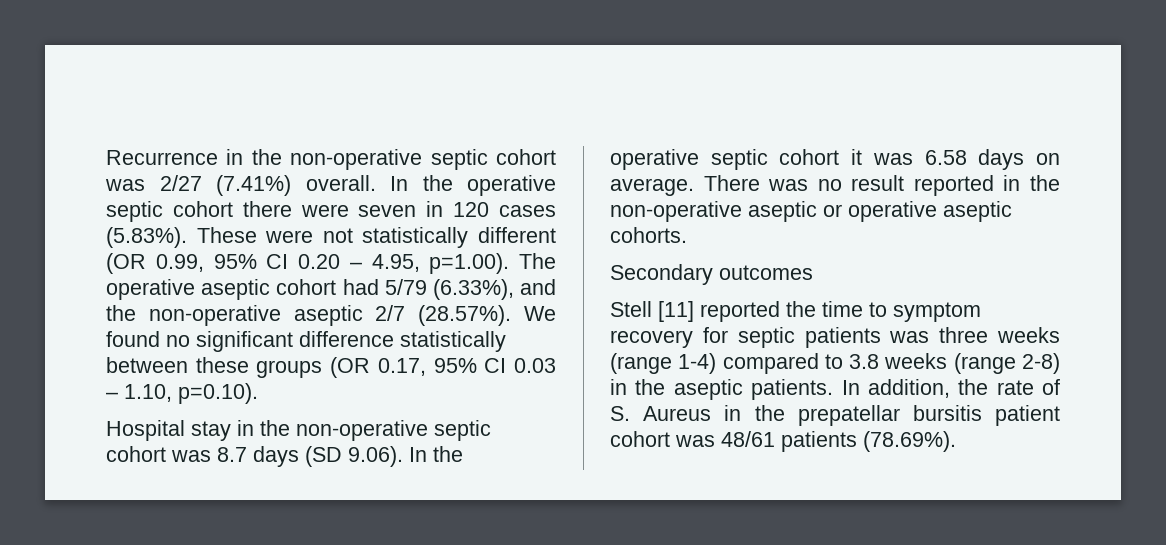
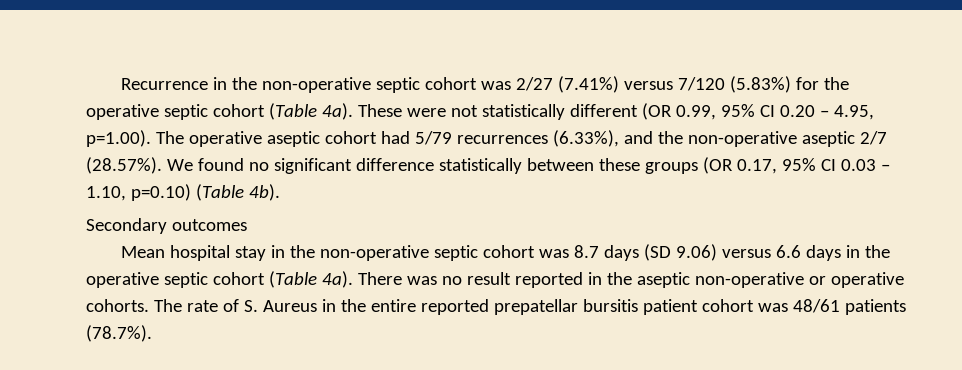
[305,175,556,196] [106,201,556,222] [106,227,187,248] overall. In the operative septic cohort there were seven in 120 cases (5.83%). -> [623,76,849,93] [86,103,353,120] versus 7/120 (5.83%) for the operative septic cohort (Table 4a).
(427, 287) none -> [456,135,548,144] recurrences
[178,383,258,404] [106,420,185,441] p=0.10). // Hospital -> [130,184,280,201] [86,218,247,234] [120,245,230,261] p=0.10) (Table 4b). // Secondary outcomes // Mean hospital
[348,446,463,467] [610,149,1060,170] [610,178,694,196] 9.06). In the operative septic cohort it was 6.58 days on average. -> [675,244,890,261] [86,271,353,288] 9.06) versus 6.6 days in the operative septic cohort (Table 4a).
[610,201,817,222] non-operative aseptic -> [636,272,804,288] aseptic non-operative
[943,201,1012,222] aseptic -> (904, 280) none
[610,264,813,285] [610,301,981,322] [610,327,1060,348] [610,353,1060,374] [610,379,989,400] // Secondary outcomes // Stell [11] reported the time to symptom recovery for septic patients was three weeks (range 1-4) compared to 3.8 weeks (range 2-8) in the aseptic patients. In addition, the -> [153,299,182,312] The
(785, 413) none -> [370,299,489,315] entire reported
[863,431,956,452] (78.69%). -> [86,325,152,342] (78.7%).

